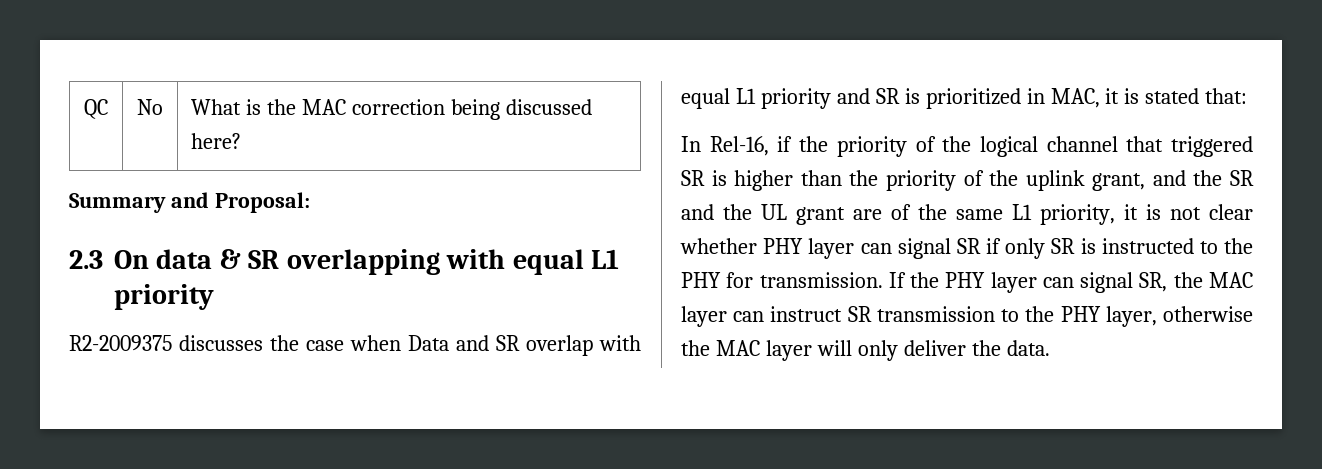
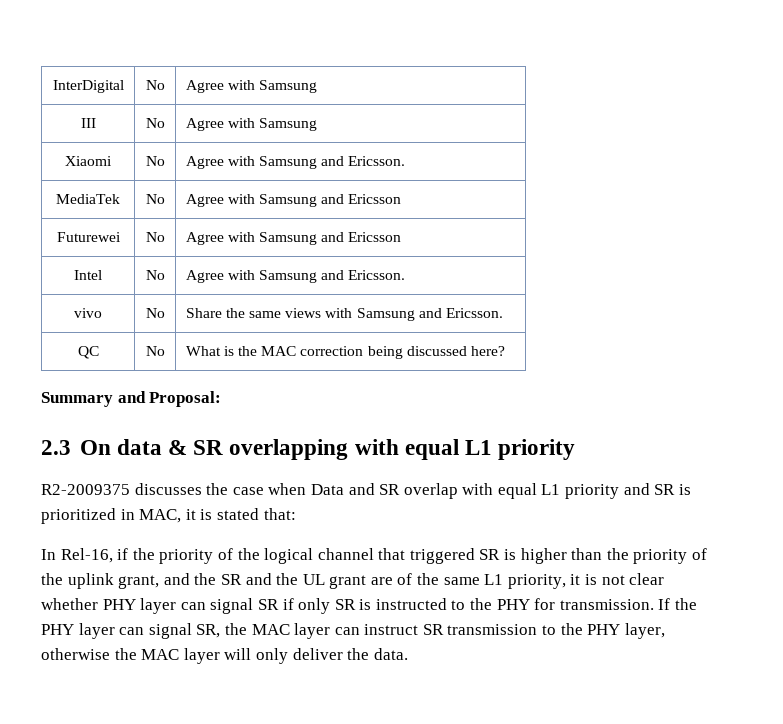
(84, 109) none -> [52,80,124,93] [145,80,165,90] [185,80,317,93] [80,118,96,128] [145,118,165,128] [185,118,317,131] [65,156,112,166] [145,156,165,166] [185,156,406,169] [56,194,120,204] [145,194,165,204] [185,194,402,207] [56,232,121,242] [145,232,165,242] [185,232,402,245] [74,270,102,280] [145,270,165,280] [185,270,406,283] [74,308,102,318] [145,308,165,318] [185,308,503,321] InterDigital | No | Agree with Samsung // III | No | Agree with Samsung // Xiaomi | No | Agree with Samsung and Ericsson. // MediaTek | No | Agree with Samsung and Ericsson // Futurewei | No | Agree with Samsung and Ericsson // Intel | No | Agree with Samsung and Ericsson. // vivo | No | Share the same views with Samsung and Ericsson. //

